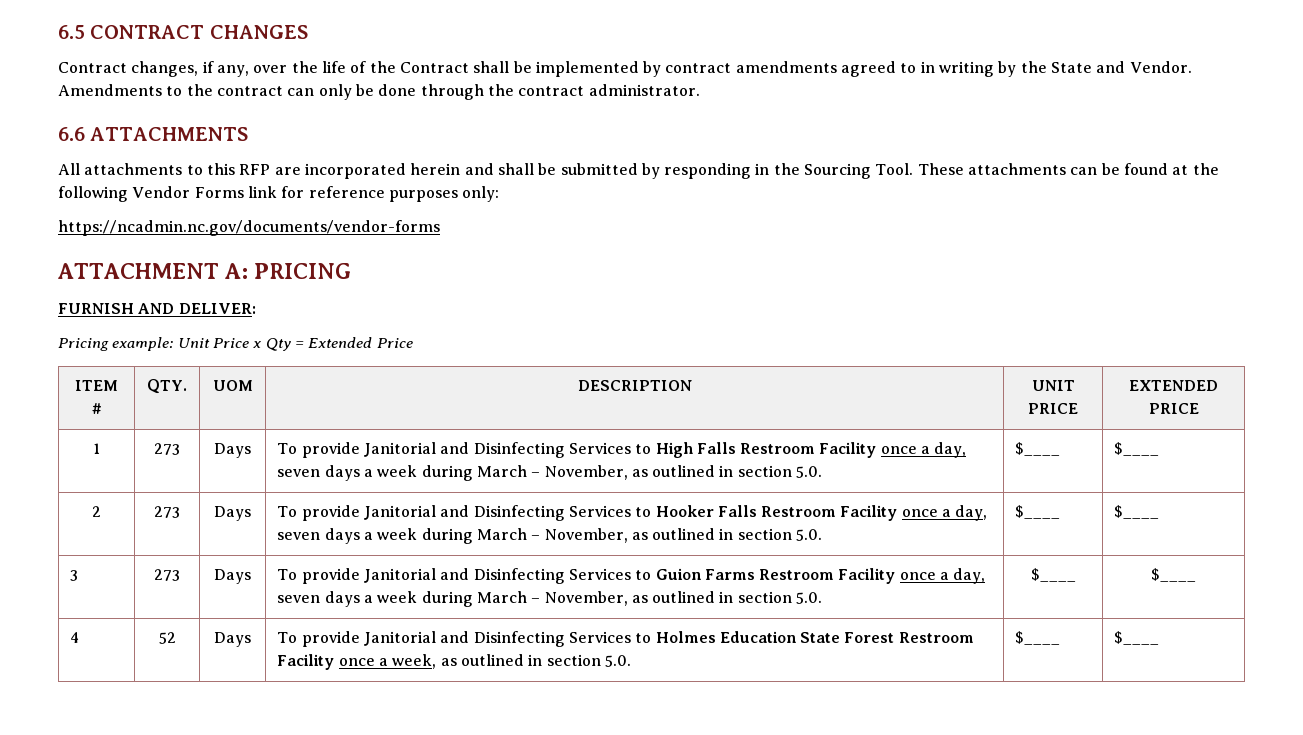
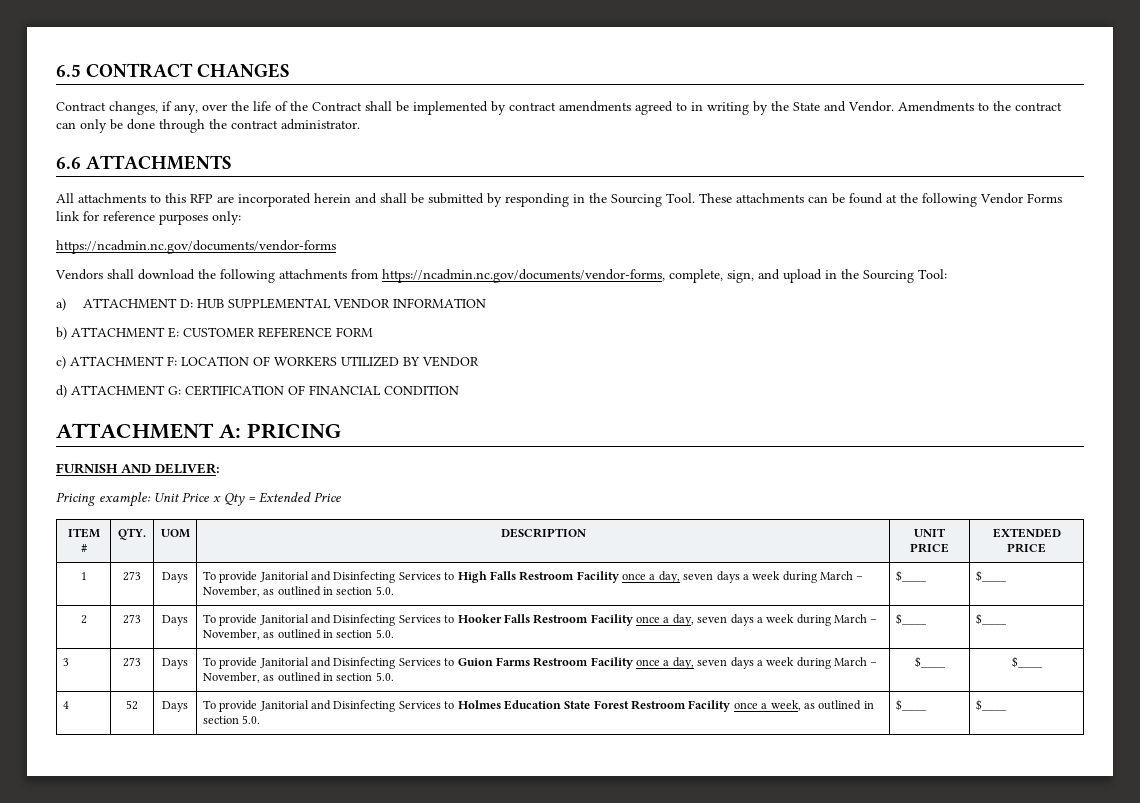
(440, 228) none -> [55,269,947,283] [56,298,486,311] [56,327,373,340] [56,356,479,369] [56,385,459,398] // Vendors shall download the following attachments from https://ncadmin.nc.gov/documents/vendor-forms, complete, sign, and upload in the Sourcing Tool: // a) ATTACHMENT D: HUB SUPPLEMENTAL VENDOR INFORMATION // b) ATTACHMENT E: CUSTOMER REFERENCE FORM // c) ATTACHMENT F: LOCATION OF WORKERS UTILIZED BY VENDOR // d) ATTACHMENT G: CERTIFICATION OF FINANCIAL CONDITION

